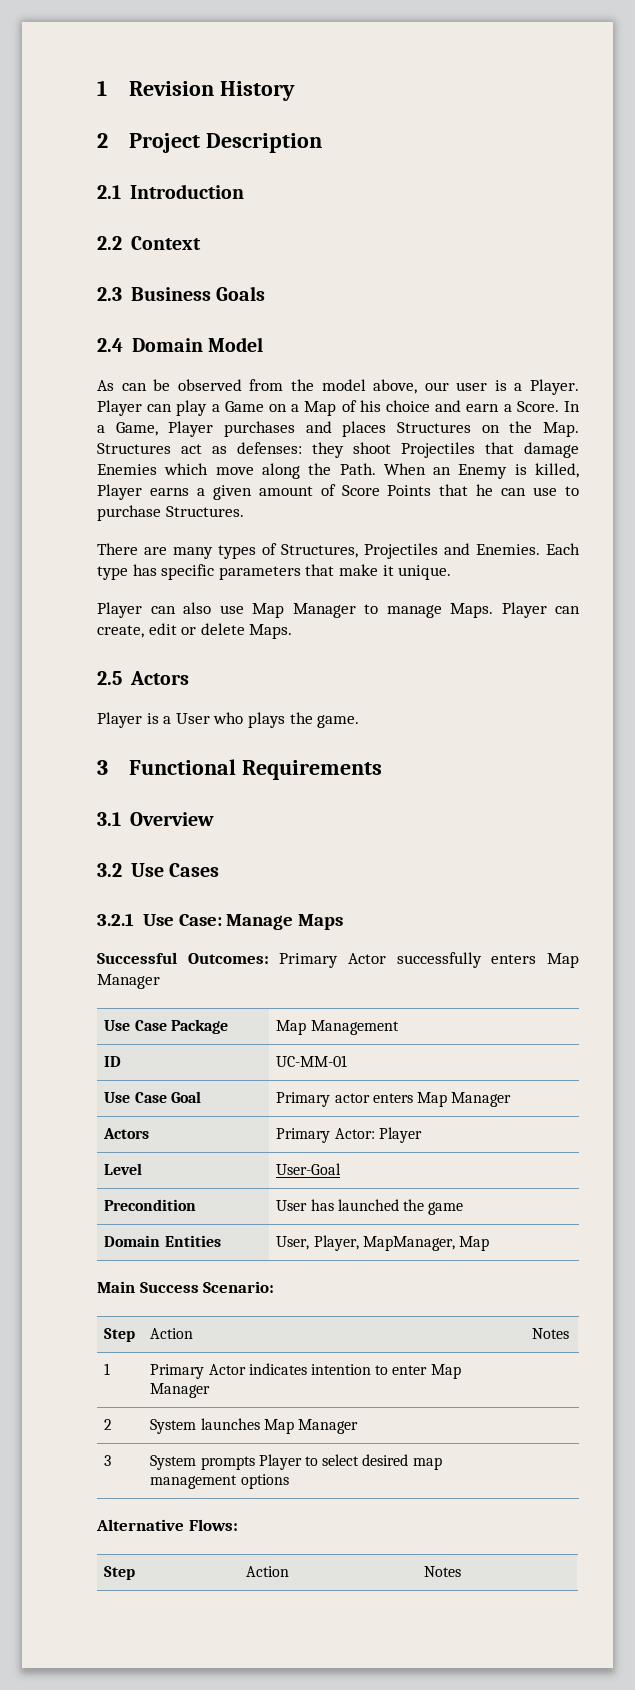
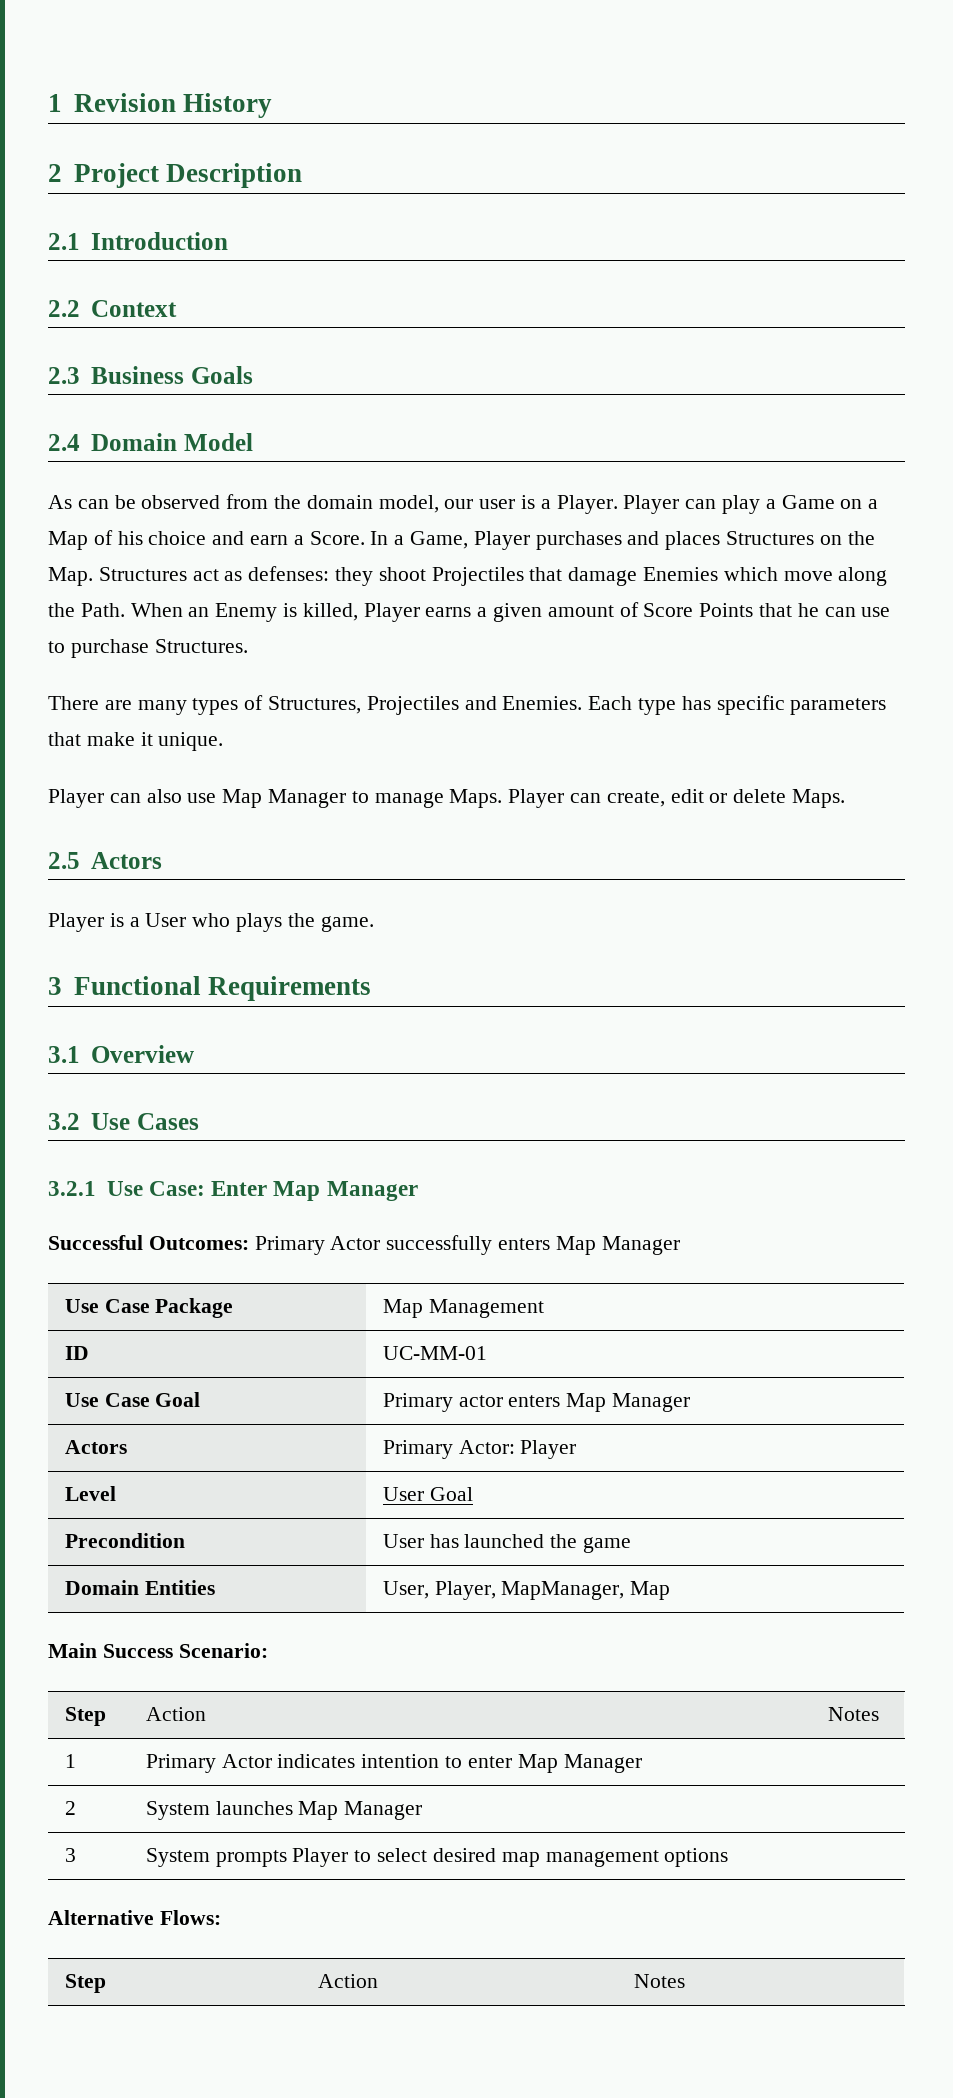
[321,379,418,394] model above, -> [306,495,439,513] domain model,
[226,914,344,930] Manage Maps -> [211,1181,418,1201] Enter Map Manager
[276,1163,342,1175] User-Goal -> [382,1487,473,1501] User Goal

